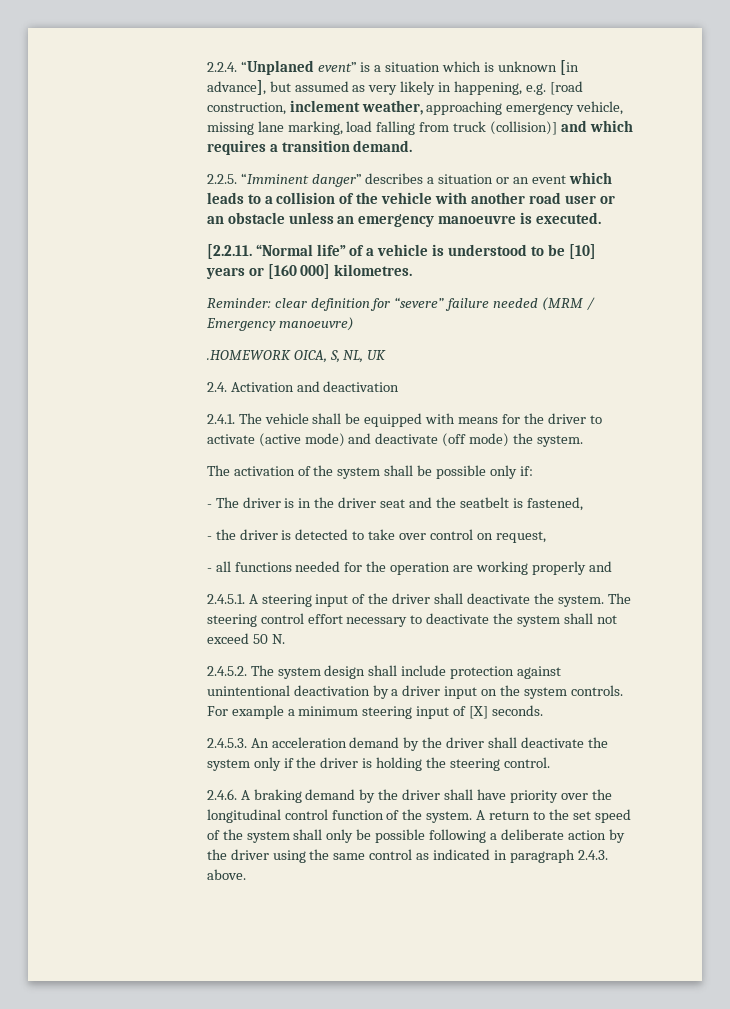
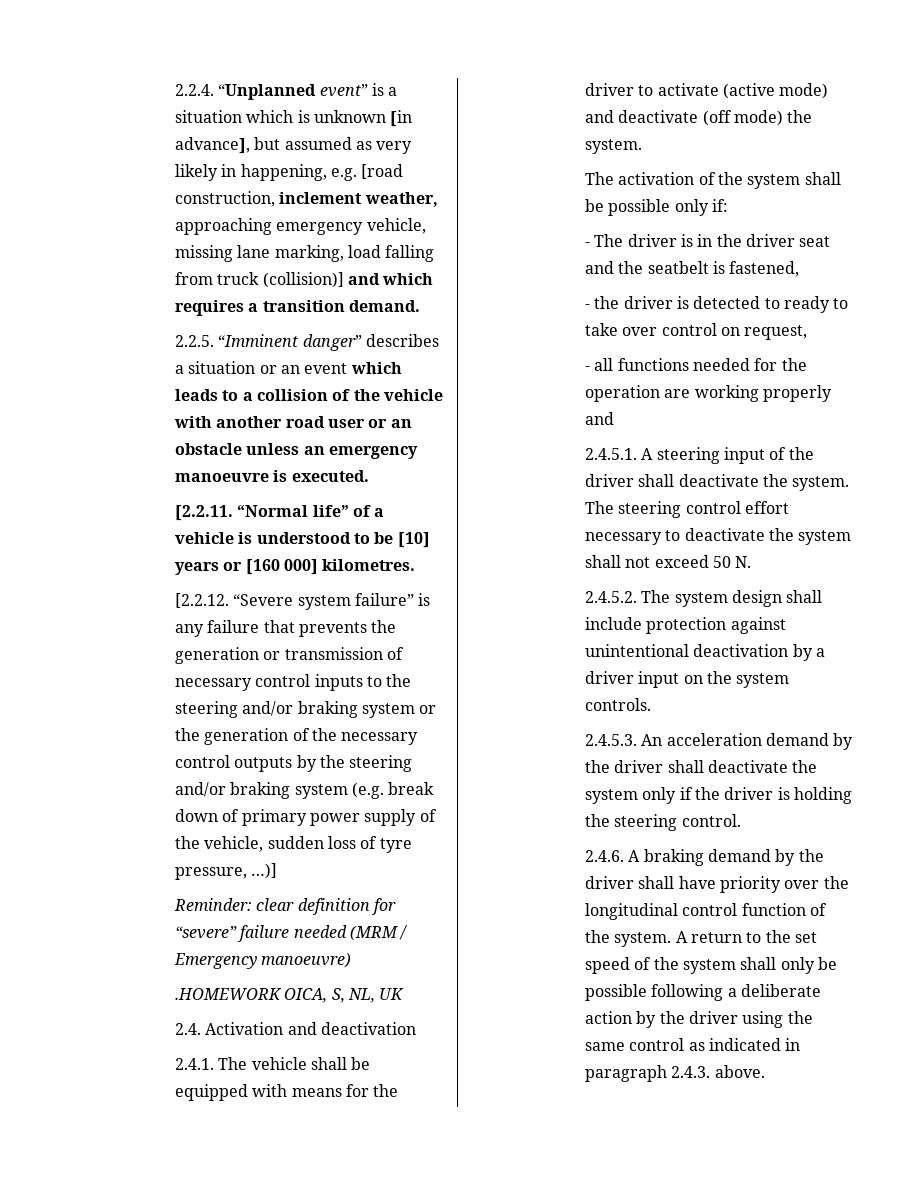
[240,60,314,75] “Unplaned -> [218,84,317,100] “Unplanned
(413, 270) none -> [174,593,431,610] [174,620,397,637] [174,647,404,664] [174,674,412,691] [174,701,437,718] [174,728,419,745] [174,755,413,772] [174,782,435,799] [174,809,437,826] [174,836,412,853] [174,863,278,880] // [2.2.12. “Severe system failure” is any failure that prevents the generation or transmission of necessary control inputs to the steering and/or braking system or the generation of the necessary control outputs by the steering and/or braking system (e.g. break down of primary power supply of the vehicle, sudden loss of tyre pressure, …)]
(365, 535) none -> [783,296,849,313] ready to
[206,705,544,719] For example a minimum steering input of [X] seconds. -> (651, 704) none

